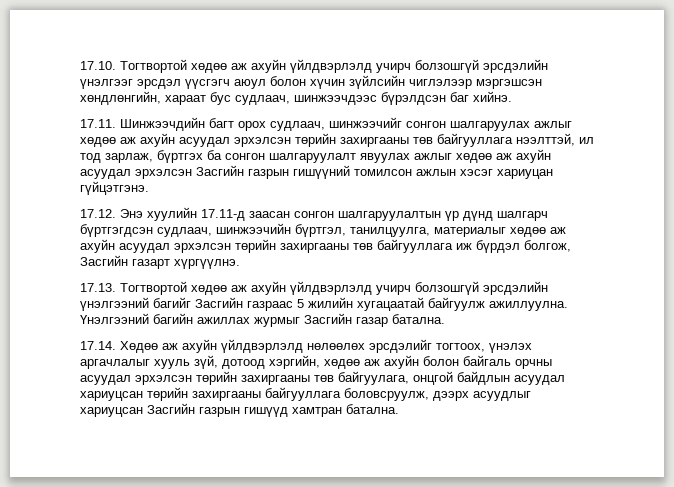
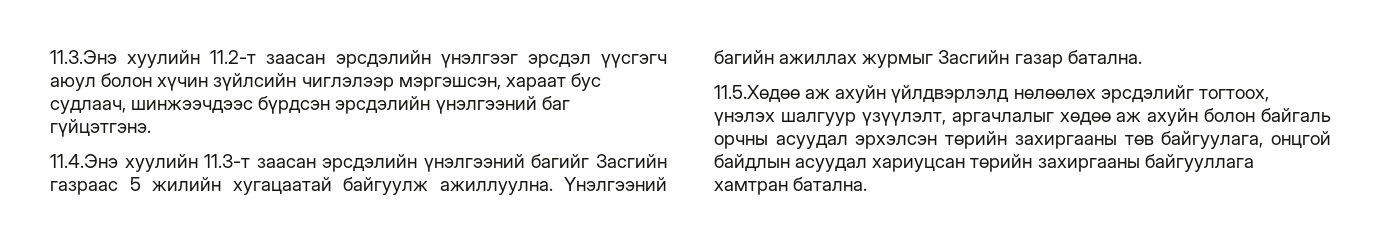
[80,59,479,73] 17.10. Тогтвортой хөдөө аж ахуйн үйлдвэрлэлд учирч болзошгүй -> [50,50,326,68] 11.3.Энэ хуулийн 11.2-т заасан
[476,79,542,89] [80,91,161,105] мэргэшсэн хөндлөнгийн, -> [398,77,501,91] мэргэшсэн,
[381,91,512,105] [80,117,572,131] [80,133,594,147] [80,149,551,163] [80,165,553,179] [80,181,149,195] [80,207,548,221] [80,223,566,237] [80,239,571,253] [80,255,240,269] [80,281,479,295] бүрэлдсэн баг хийнэ. // 17.11. Шинжээчдийн багт орох судлаач, шинжээчийг сонгон шалгаруулах ажлыг хөдөө аж ахуйн асуудал эрхэлсэн төрийн захиргааны төв байгууллага нээлттэй, ил тод зарлаж, бүртгэх ба сонгон шалгаруулалт явуулах ажлыг хөдөө аж ахуйн асуудал эрхэлсэн Засгийн газрын гишүүний томилсон ажлын хэсэг хариуцан гүйцэтгэнэ. // 17.12. Энэ хуулийн 17.11-д заасан сонгон шалгаруулалтын үр дүнд шалгарч бүртгэгдсэн судлаач, шинжээчийн бүртгэл, танилцуулга, материалыг хөдөө аж ахуйн асуудал эрхэлсэн төрийн захиргааны төв байгууллага иж бүрдэл болгож, Засгийн газарт хүргүүлнэ. // 17.13. Тогтвортой хөдөө аж ахуйн үйлдвэрлэлд учирч болзошгүй -> [258,96,570,114] [50,119,151,137] [50,154,316,172] бүрдсэн эрсдэлийн үнэлгээний баг гүйцэтгэнэ. // 11.4.Энэ хуулийн 11.3-т заасан
[80,341,158,353] 17.14. Хөдөө -> [714,85,800,102] 11.5.Хөдөө
[80,355,320,369] аргачлалыг хууль зүй, дотоод хэргийн, -> [780,112,1054,126] шалгуур үзүүлэлт, аргачлалыг
[344,388,531,401] [80,403,288,417] боловсруулж, дээрх асуудлыг хариуцсан Засгийн газрын гишүүд -> (1254, 163) none

